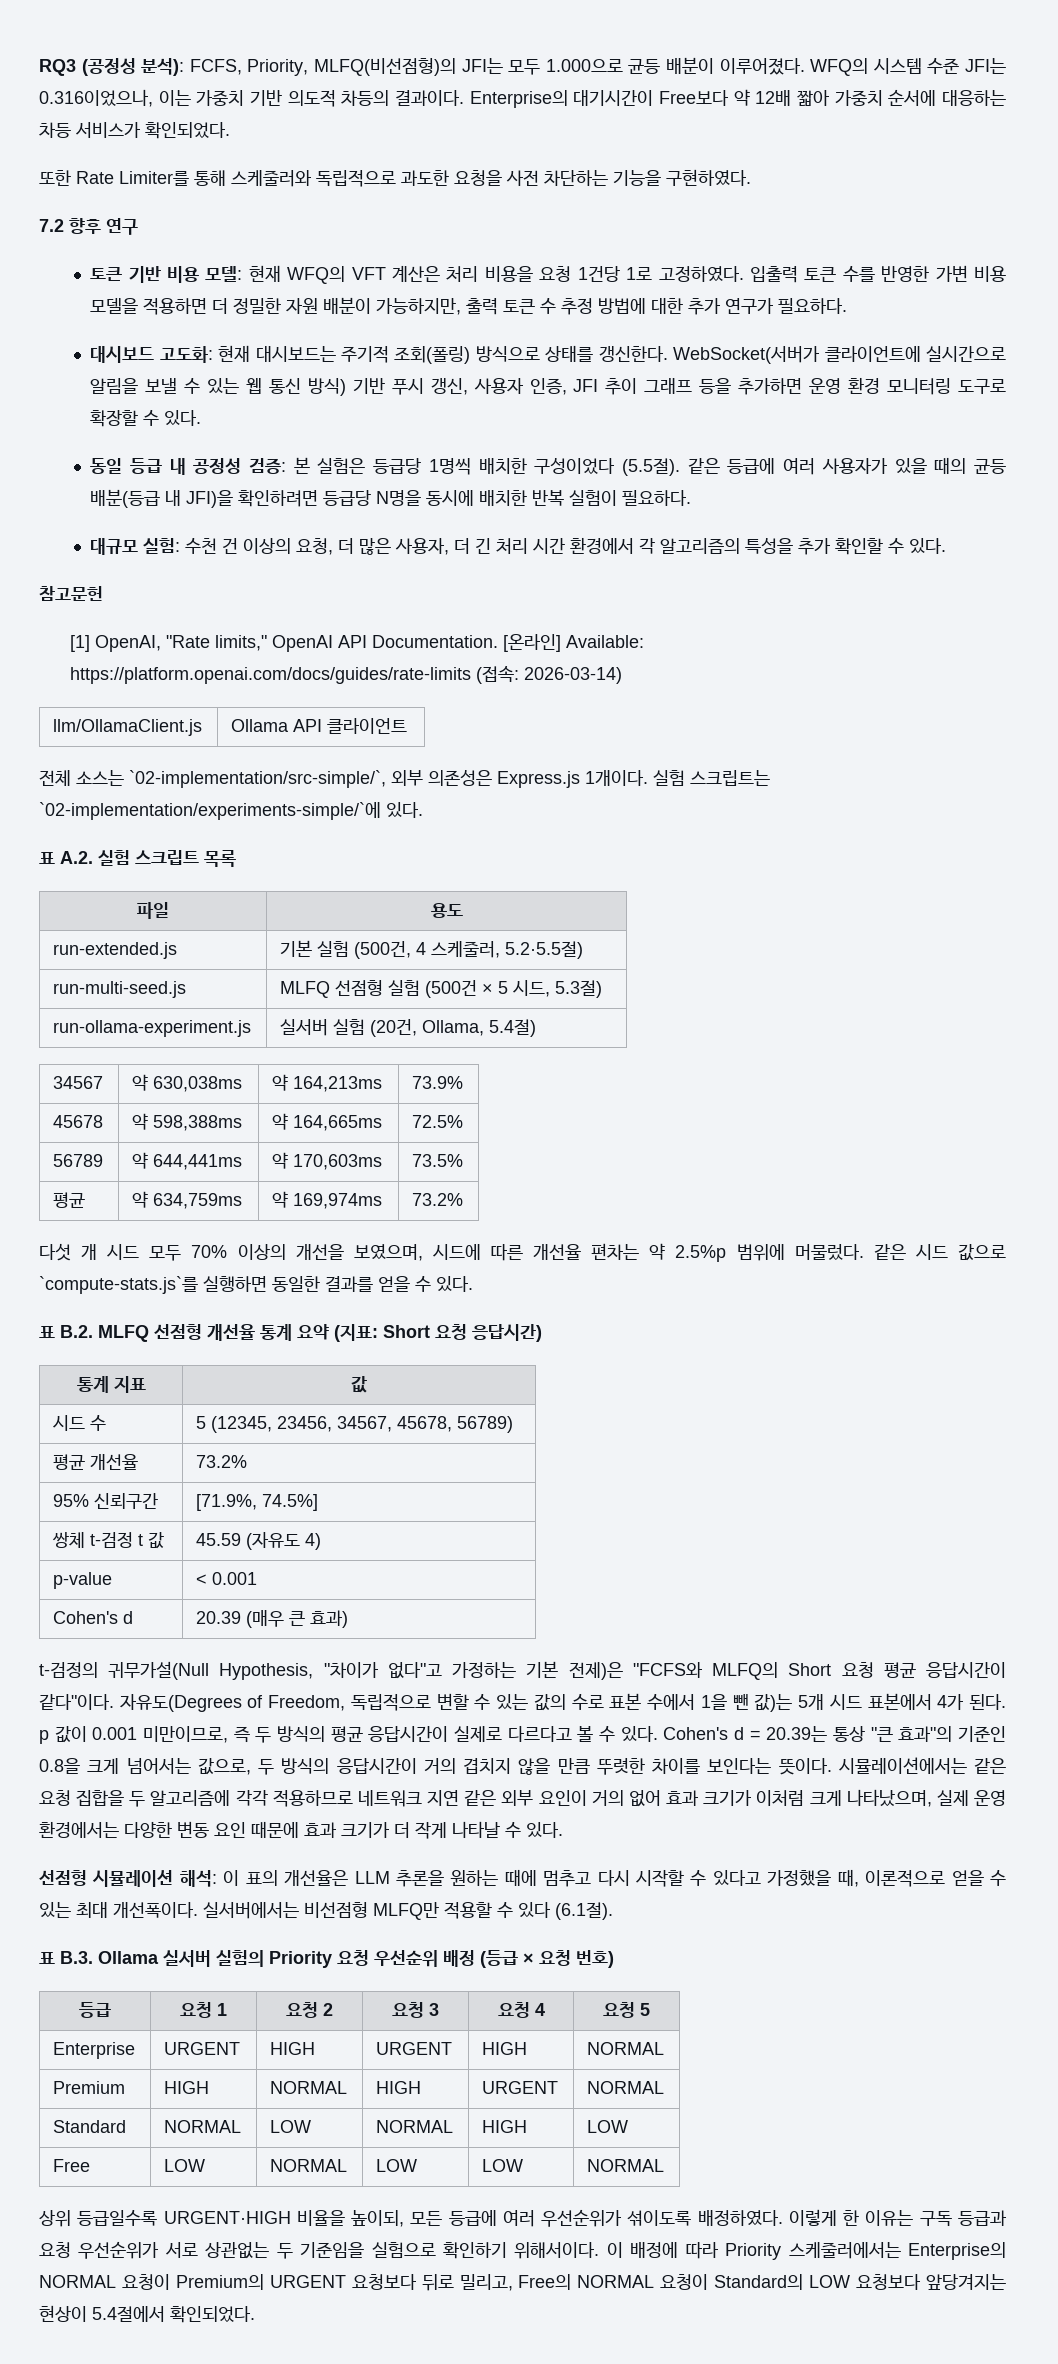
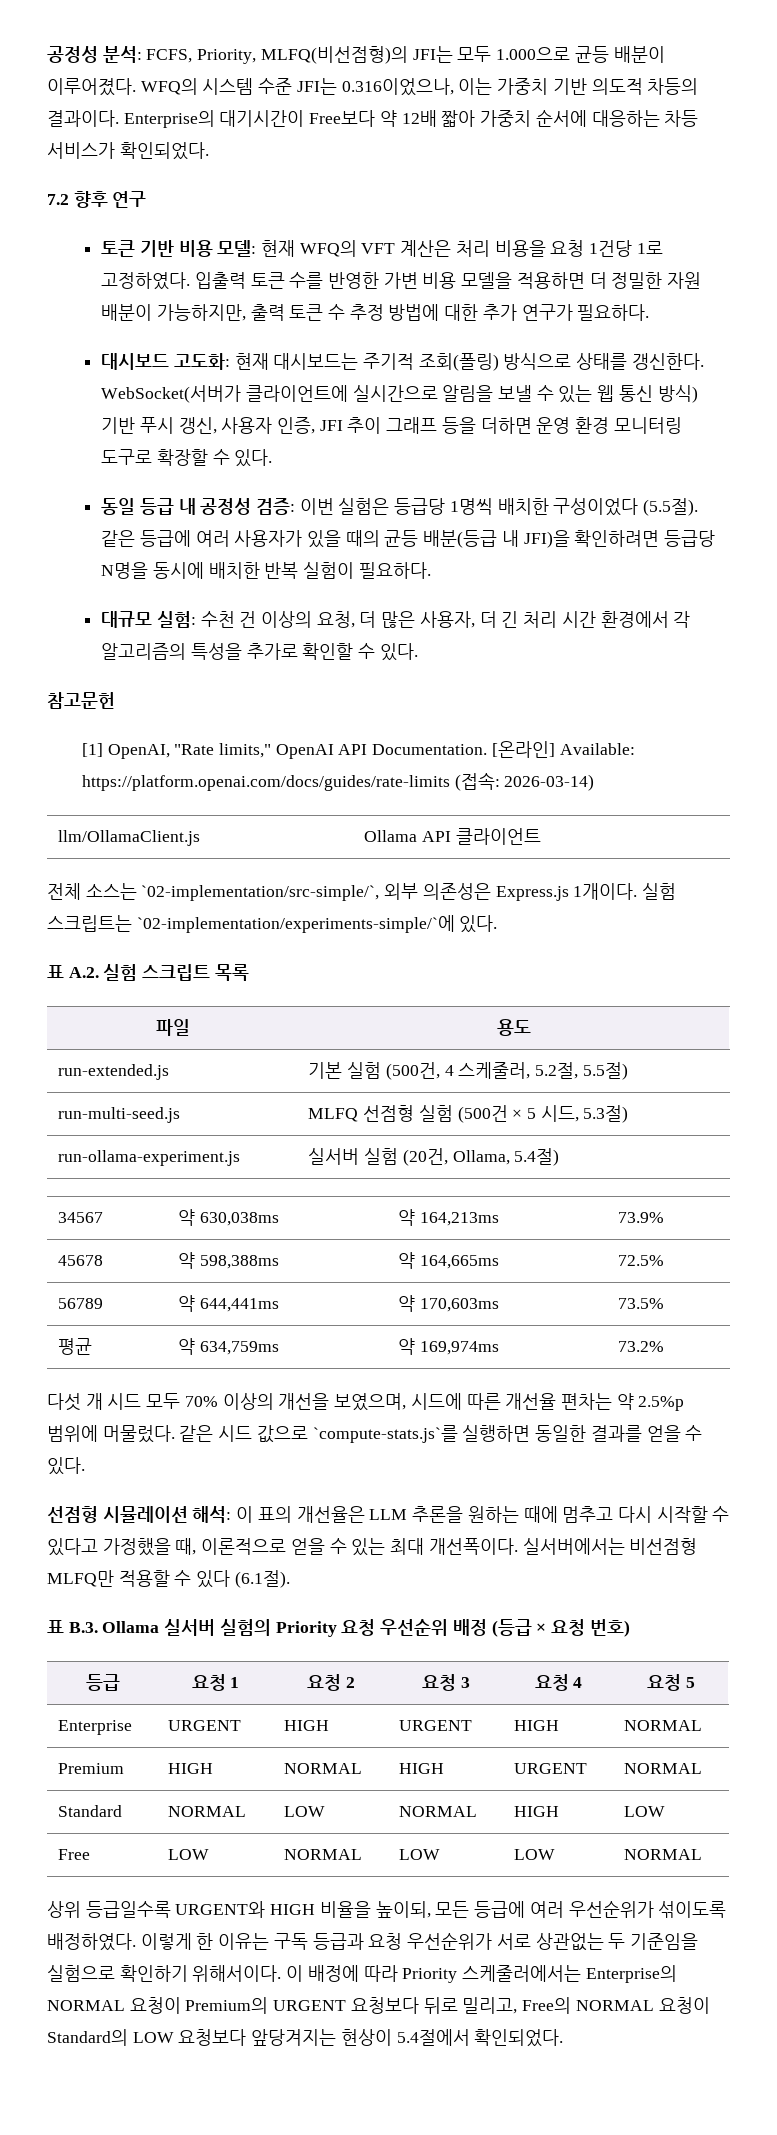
[39,58,185,76] RQ3 (공정성 분석): -> [47,46,142,63] 공정성 분석:
[39,169,751,187] // 또한 Rate Limiter를 통해 스케줄러와 독립적으로 과도한 요청을 사전 차단하는 기능을 구현하였다. -> (209, 151) none
[738,378,803,395] 추가하면 -> [480,417,532,434] 더하면
[293,457,310,474] 본 -> [299,498,334,515] 이번
[798,538,832,555] 추가 -> [246,643,298,660] 추가로
[505,941,584,959] 5.2·5.5절) -> [534,1062,628,1080] 5.2절, 5.5절)
[39,1324,542,1342] [76,1376,146,1393] [350,1376,367,1393] [53,1415,107,1431] [196,1416,514,1433] [53,1454,139,1470] [196,1455,248,1468] [53,1493,159,1509] [196,1494,319,1511] [52,1532,165,1549] [196,1532,322,1550] [53,1572,113,1589] [196,1572,258,1585] [53,1611,134,1624] [196,1610,349,1628] [39,1661,1007,1680] [39,1693,1006,1712] [39,1726,1006,1744] [39,1757,1006,1775] [39,1789,1006,1807] [39,1821,563,1839] // 표 B.2. MLFQ 선점형 개선율 통계 요약 (지표: Short 요청 응답시간) // 통계 지표 | 값 // 시드 수 | 5 (12345, 23456, 34567, 45678, 56789) // 평균 개선율 | 73.2% // 95% 신뢰구간 | [71.9%, 74.5%] // 쌍체 t-검정 t 값 | 45.59 (자유도 4) // p-value | < 0.001 // Cohen's d | 20.39 (매우 큰 효과) // t-검정의 귀무가설(Null Hypothesis, "차이가 없다"고 가정하는 기본 전제)은 "FCFS와 MLFQ의 Short 요청 평균 응답시간이 같다"이다. 자유도(Degrees of Freedom, 독립적으로 변할 수 있는 값의 수로 표본 수에서 1을 뺀 값)는 5개 시드 표본에서 4가 된다. p 값이 0.001 미만이므로, 즉 두 방식의 평균 응답시간이 실제로 다르다고 볼 수 있다. Cohen's d = 20.39는 통상 "큰 효과"의 기준인 0.8을 크게 넘어서는 값으로, 두 방식의 응답시간이 거의 겹치지 않을 만큼 뚜렷한 차이를 보인다는 뜻이다. 시뮬레이션에서는 같은 요청 집합을 두 알고리즘에 각각 적용하므로 네트워크 지연 같은 외부 요인이 거의 없어 효과 크기가 이처럼 크게 나타났으며, 실제 운영 환경에서는 다양한 변동 요인 때문에 효과 크기가 더 작게 나타날 수 있다. -> (85, 1466) none
[163,2211,291,2224] URGENT·HIGH -> [175,1901,316,1918] URGENT와 HIGH

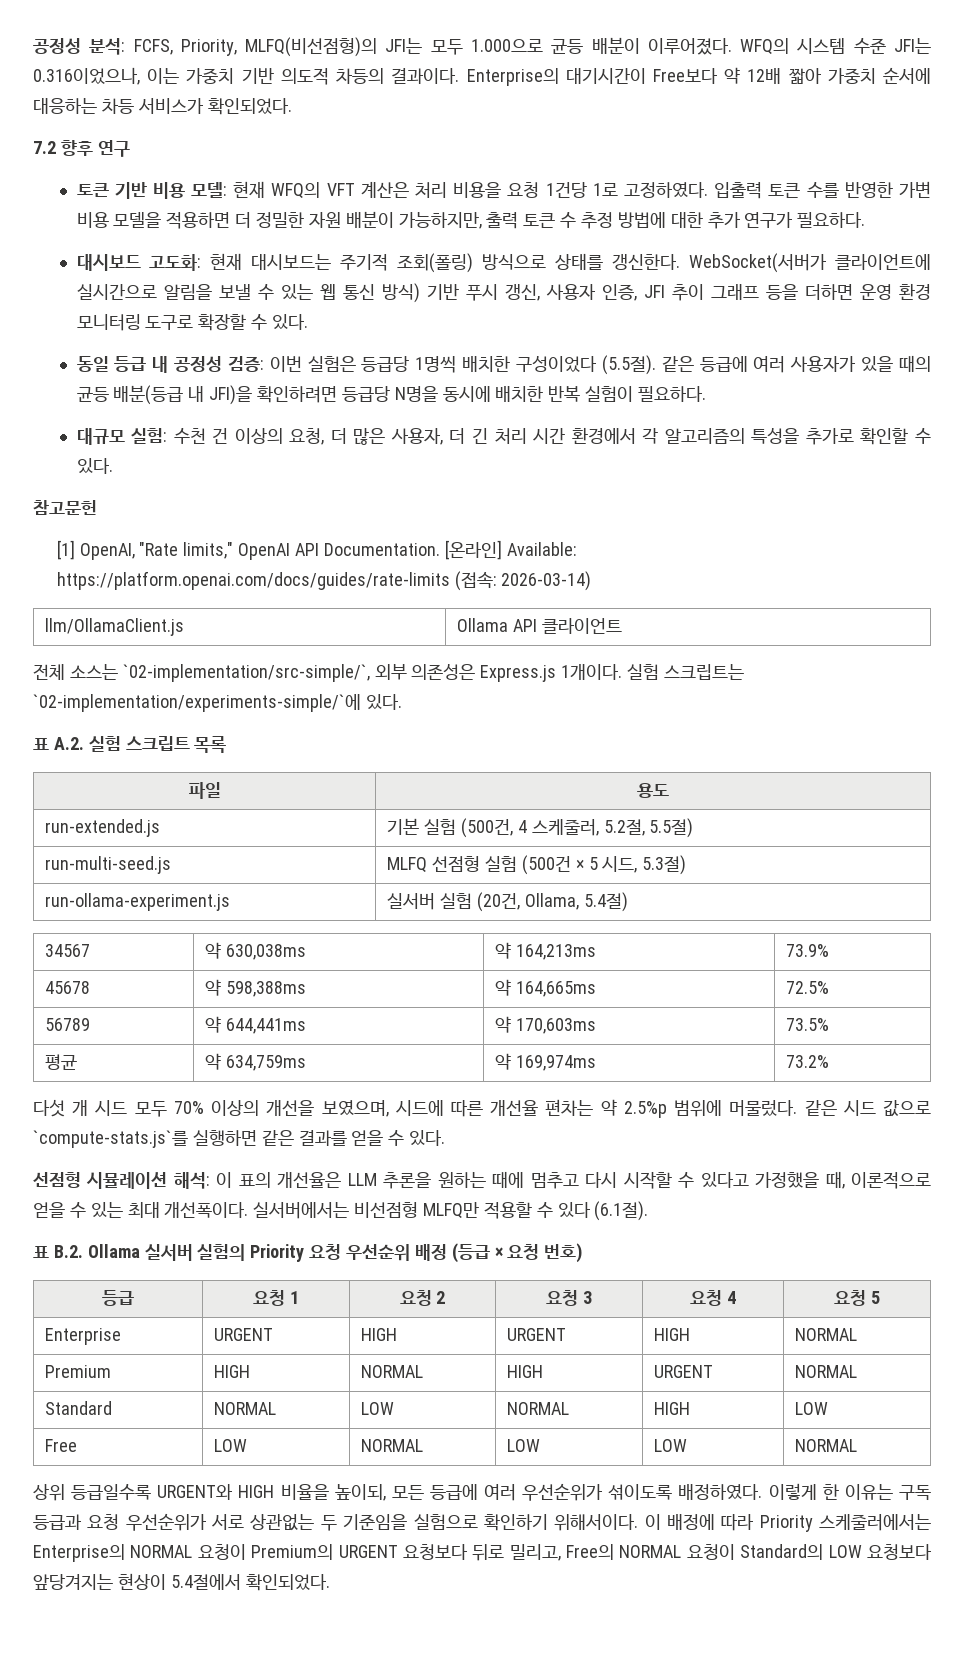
[535,1425,587,1442] 동일한 -> [261,1130,294,1146] 같은
[68,1622,98,1633] B.3. -> [53,1245,83,1258] B.2.

